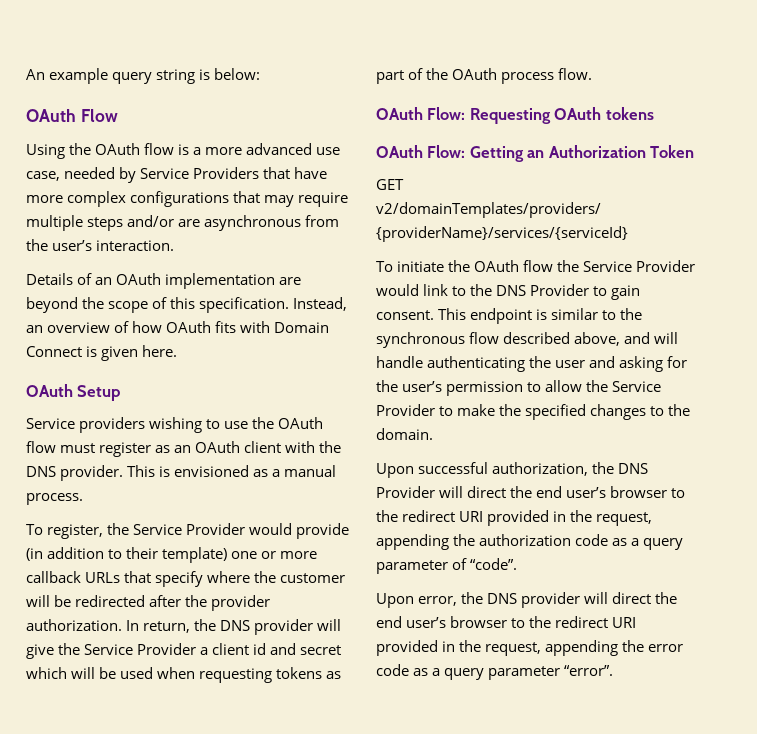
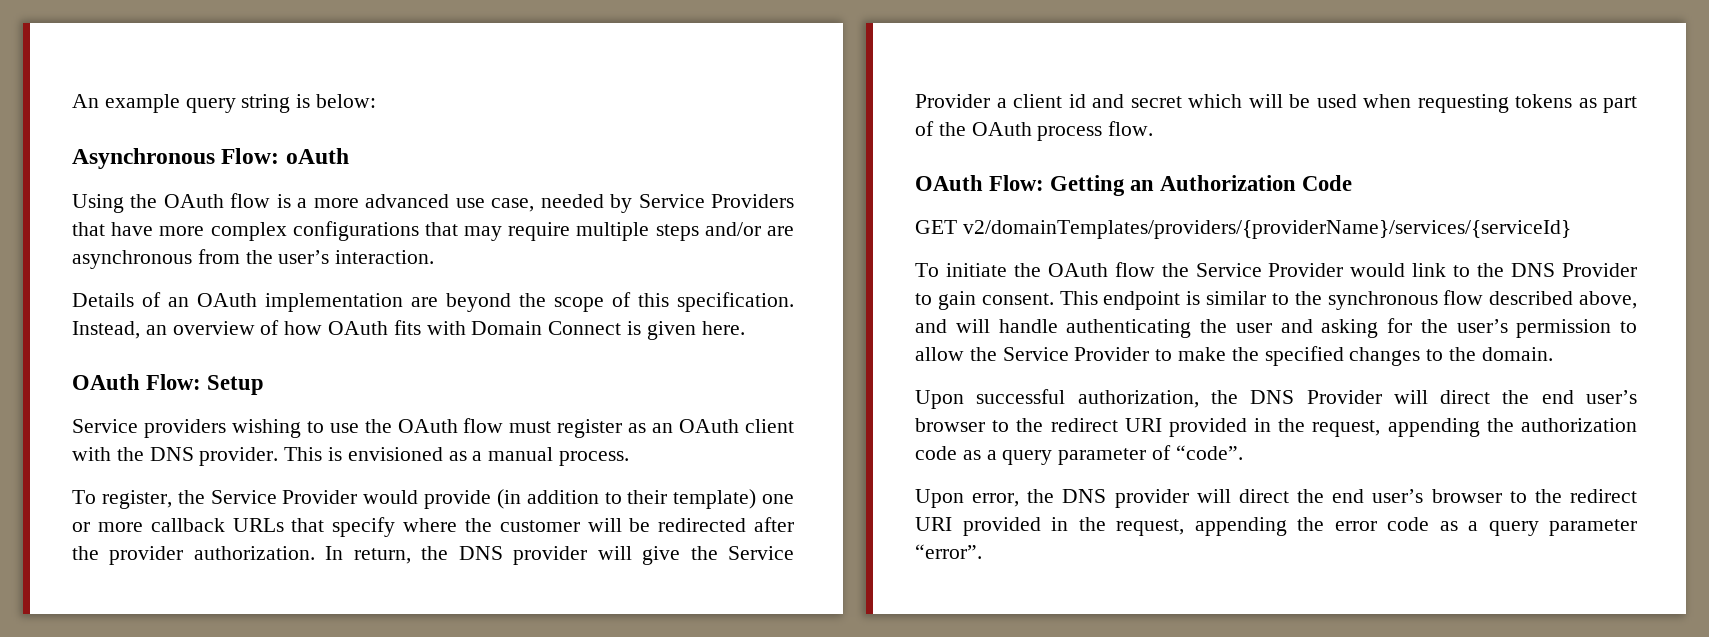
[26,109,118,122] OAuth Flow -> [72,148,349,169] Asynchronous Flow: oAuth
(73, 390) none -> [146,374,202,390] Flow:
[376,107,654,124] // OAuth Flow: Requesting OAuth tokens -> (1154, 128) none
[650,145,695,158] Token -> [1302,175,1353,191] Code

